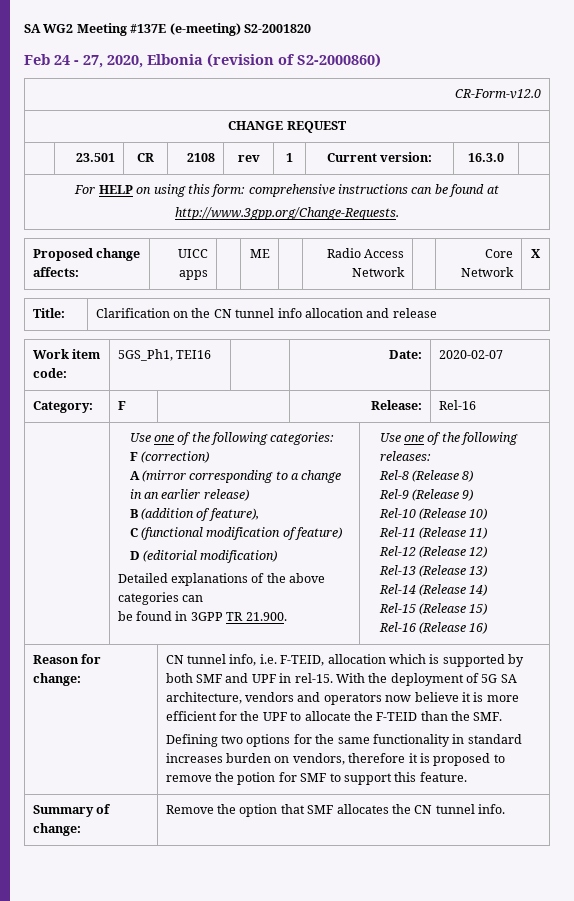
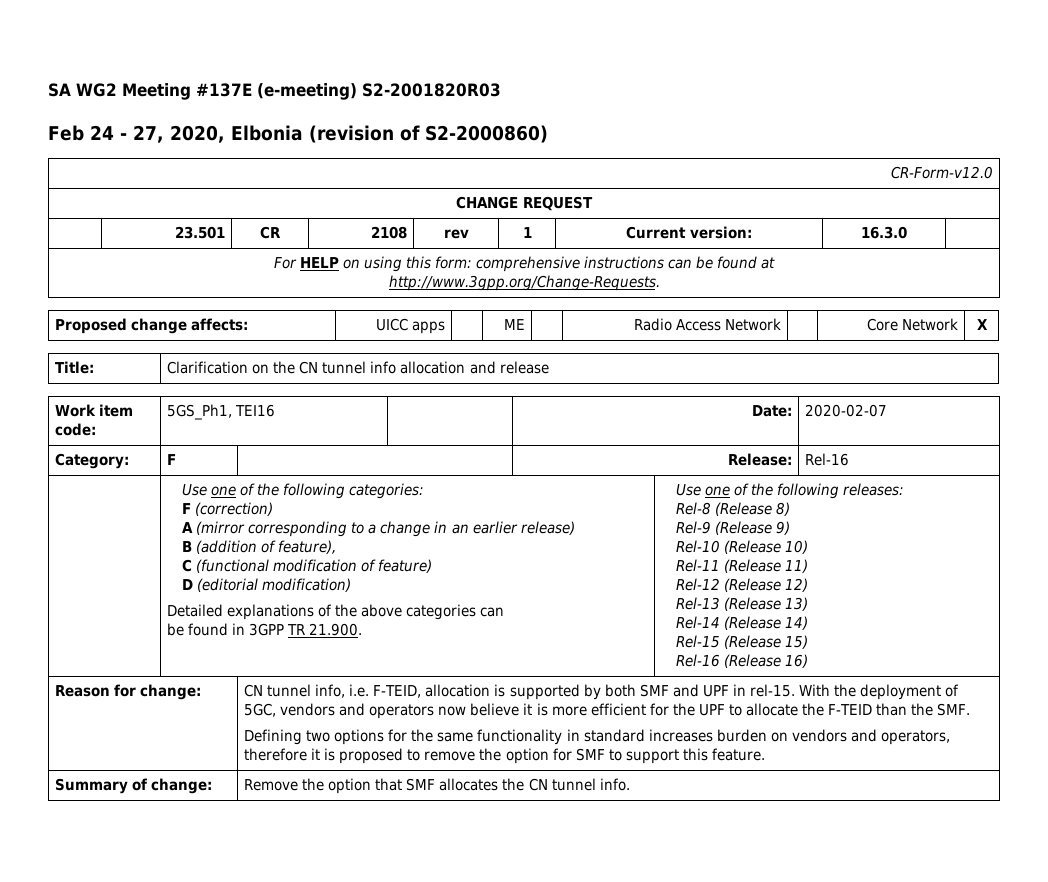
[243,24,311,33] S2-2001820 -> [362,83,501,97] S2-2001820R03
[388,654,426,664] which -> (491, 690) none
[481,674,517,683] [165,692,242,704] 5G SA architecture, -> [244,703,277,717] 5GC,
[292,753,345,765] vendors, -> [791,729,950,745] vendors and operators,
[237,772,276,785] potion -> [505,748,549,764] option

